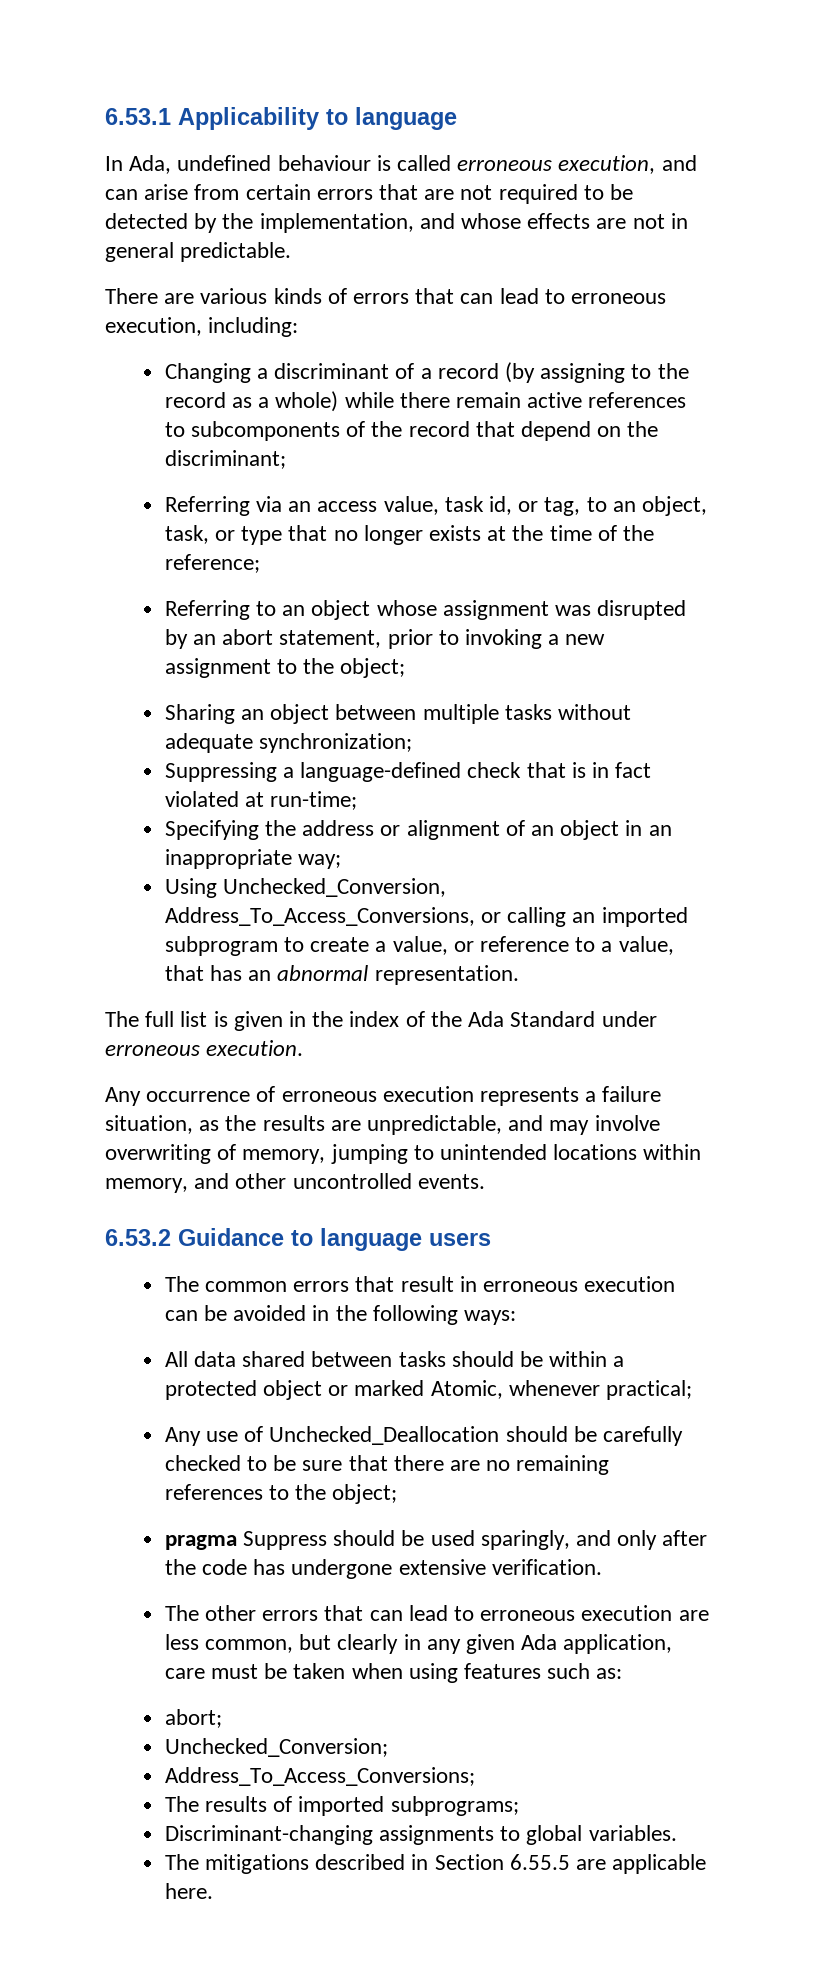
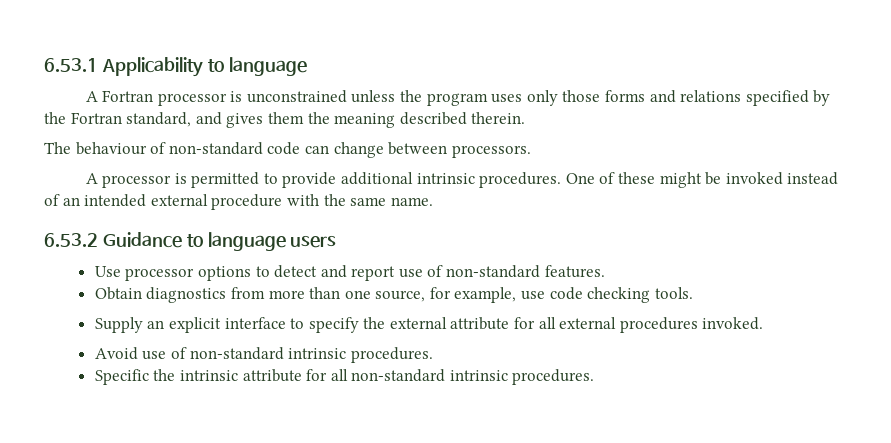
[105,155,697,174] [105,184,634,204] [105,213,688,233] [105,242,292,262] [105,288,667,304] [105,317,299,337] [164,362,689,383] [164,391,687,412] [164,421,659,441] [164,450,286,469] [164,496,708,516] [164,525,655,545] [164,554,260,573] [164,600,687,620] [164,629,606,649] [164,658,406,678] [164,704,632,724] [164,733,412,753] [164,762,652,782] [164,791,358,810] [164,820,672,840] [164,849,341,869] [164,878,446,898] [164,907,688,927] [164,936,674,956] [164,965,519,985] [105,1011,657,1031] [105,1040,304,1056] [105,1086,662,1106] [105,1115,660,1135] [105,1144,702,1164] [105,1173,485,1193] In Ada, undefined behaviour is called erroneous execution, and can arise from certain errors that are not required to be detected by the implementation, and whose effects are not in general predictable. // There are various kinds of errors that can lead to erroneous execution, including: // Changing a discriminant of a record (by assigning to the record as a whole) while there remain active references to subcomponents of the record that depend on the discriminant; // Referring via an access value, task id, or tag, to an object, task, or type that no longer exists at the time of the reference; // Referring to an object whose assignment was disrupted by an abort statement, prior to invoking a new assignment to the object; // Sharing an object between multiple tasks without adequate synchronization; // Suppressing a language-defined check that is in fact violated at run-time; // Specifying the address or alignment of an object in an inappropriate way; // Using Unchecked_Conversion, Address_To_Access_Conversions, or calling an imported subprogram to create a value, or reference to a value, that has an abnormal representation. // The full list is given in the index of the Ada Standard under erroneous execution. // Any occurrence of erroneous execution represents a failure situation, as the results are unpredictable, and may involve overwriting of memory, jumping to unintended locations within memory, and other uncontrolled events. -> [85,90,831,106] [44,112,526,128] [44,142,531,158] [85,172,839,188] [44,194,433,210] A Fortran processor is unconstrained unless the program uses only those forms and relations specified by the Fortran standard, and gives them the meaning described therein. // The behaviour of non-standard code can change between processors. // A processor is permitted to provide additional intrinsic procedures. One of these might be invoked instead of an intended external procedure with the same name.
[164,1276,676,1292] [164,1305,517,1325] [164,1351,625,1367] [164,1380,693,1400] [164,1426,684,1446] [164,1455,610,1475] [164,1484,398,1504] [164,1530,708,1550] [164,1559,602,1579] [164,1605,709,1621] [164,1634,673,1654] [164,1663,623,1683] [164,1709,222,1728] [164,1738,388,1757] [164,1767,475,1786] [164,1796,519,1816] [164,1825,677,1845] [164,1854,707,1874] [164,1883,213,1899] The common errors that result in erroneous execution can be avoided in the following ways: // All data shared between tasks should be within a protected object or marked Atomic, whenever practical; // Any use of Unchecked_Deallocation should be carefully checked to be sure that there are no remaining references to the object; // pragma Suppress should be used sparingly, and only after the code has undergone extensive verification. // The other errors that can lead to erroneous execution are less common, but clearly in any given Ada application, care must be taken when using features such as: // abort; // Unchecked_Conversion; // Address_To_Access_Conversions; // The results of imported subprograms; // Discriminant-changing assignments to global variables. // The mitigations described in Section 6.55.5 are applicable here. -> [94,265,605,281] [94,287,693,303] [94,317,764,333] [94,347,433,363] [94,369,595,385] Use processor options to detect and report use of non-standard features. // Obtain diagnostics from more than one source, for example, use code checking tools. // Supply an explicit interface to specify the external attribute for all external procedures invoked. // Avoid use of non-standard intrinsic procedures. // Specific the intrinsic attribute for all non-standard intrinsic procedures.

